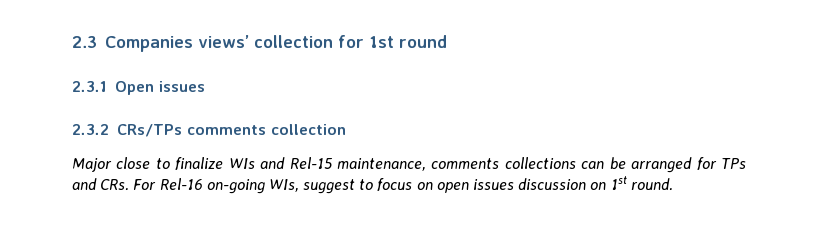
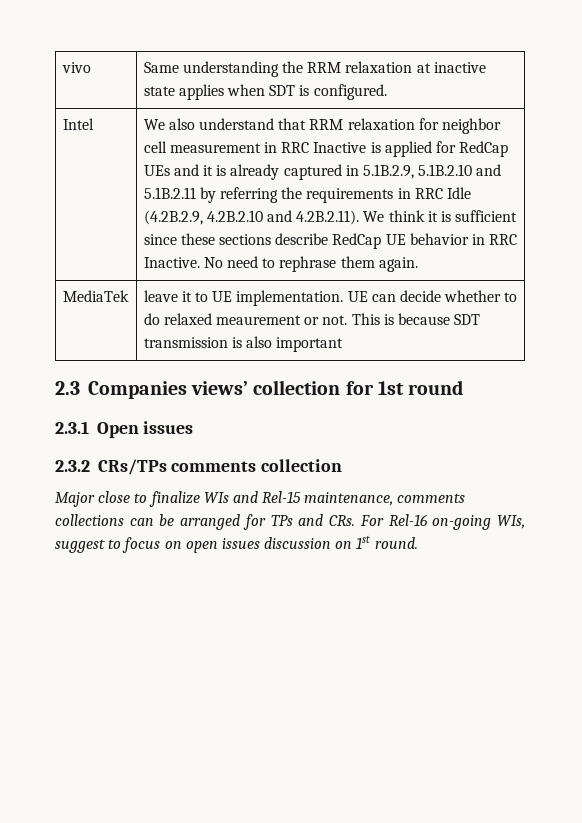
(72, 42) none -> [61,62,91,73] [143,61,486,77] [143,84,387,100] [62,118,94,130] [143,118,501,134] [143,141,509,157] [143,164,502,180] [143,187,471,203] [143,210,518,225] [143,233,518,249] [143,256,418,272] [62,290,129,302] [143,290,518,306] [143,313,481,325] [143,336,344,352] vivo | Same understanding the RRM relaxation at inactive state applies when SDT is configured. // Intel | We also understand that RRM relaxation for neighbor cell measurement in RRC Inactive is applied for RedCap UEs and it is already captured in 5.1B.2.9, 5.1B.2.10 and 5.1B.2.11 by referring the requirements in RRC Idle (4.2B.2.9, 4.2B.2.10 and 4.2B.2.11). We think it is sufficient since these sections describe RedCap UE behavior in RRC Inactive. No need to rephrase them again. // MediaTek | leave it to UE implementation. UE can decide whether to do relaxed meaurement or not. This is because SDT transmission is also important //

